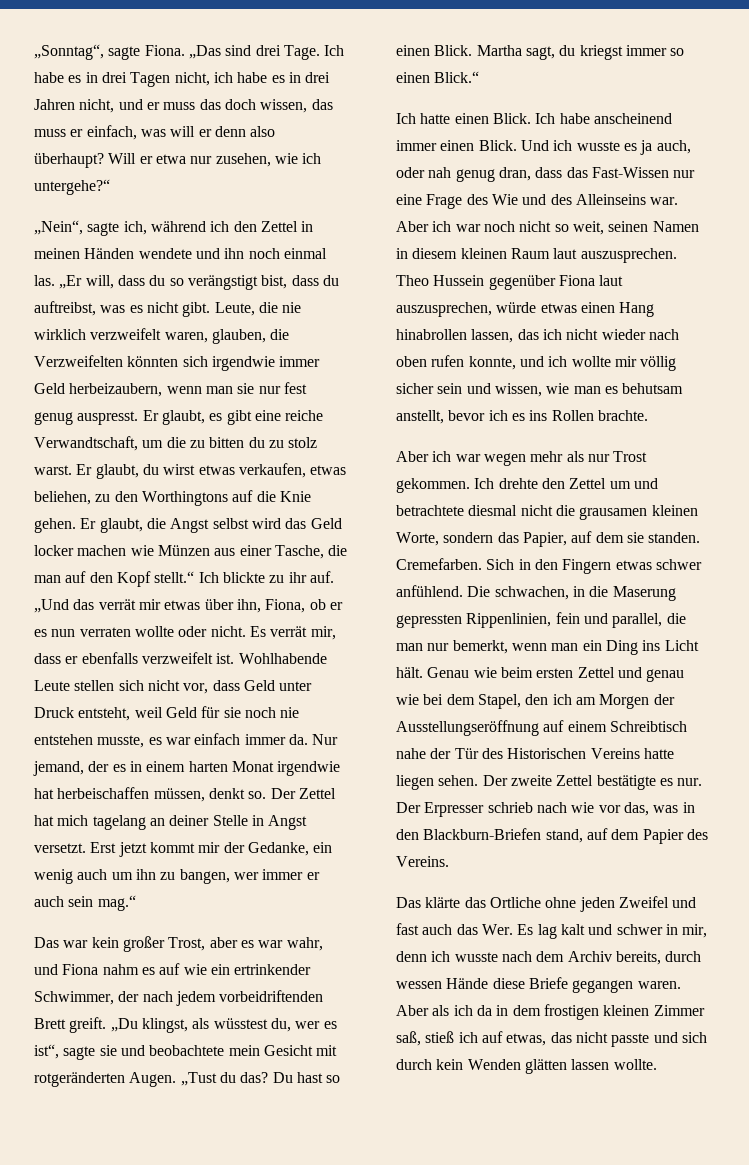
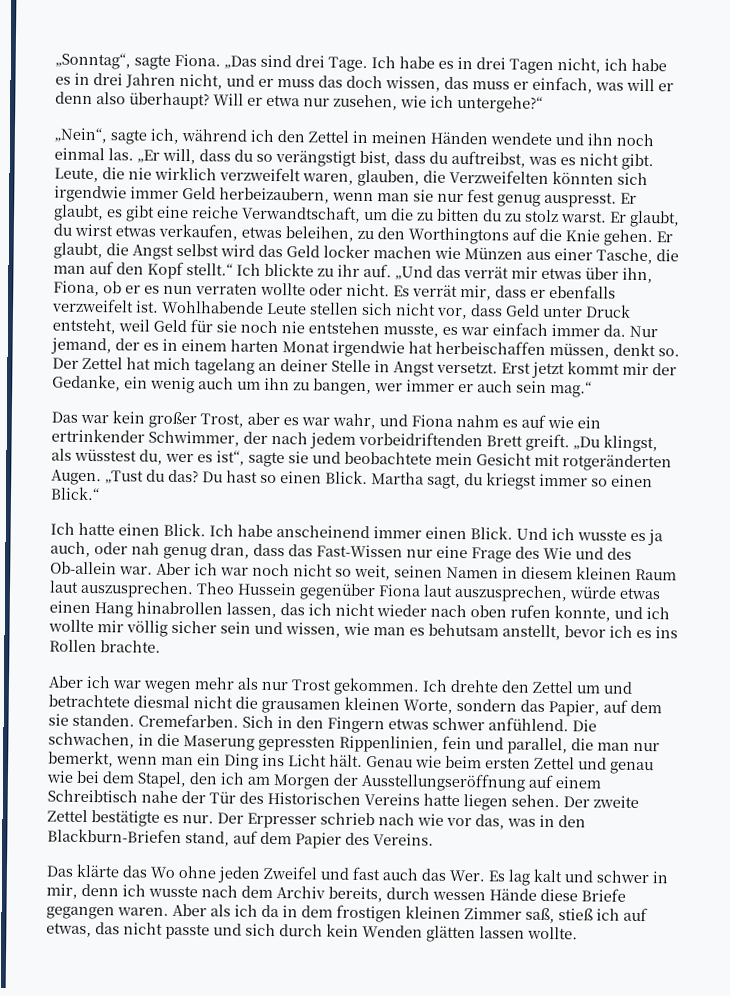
[34,491,91,505] beliehen, -> [285,226,354,242] beleihen,
[575,194,646,205] Alleinseins -> [50,561,117,575] Ob-allein
[489,897,541,908] Ortliche -> [150,866,175,878] Wo

